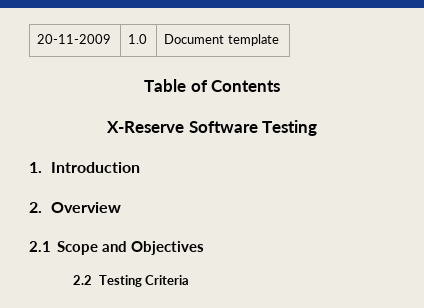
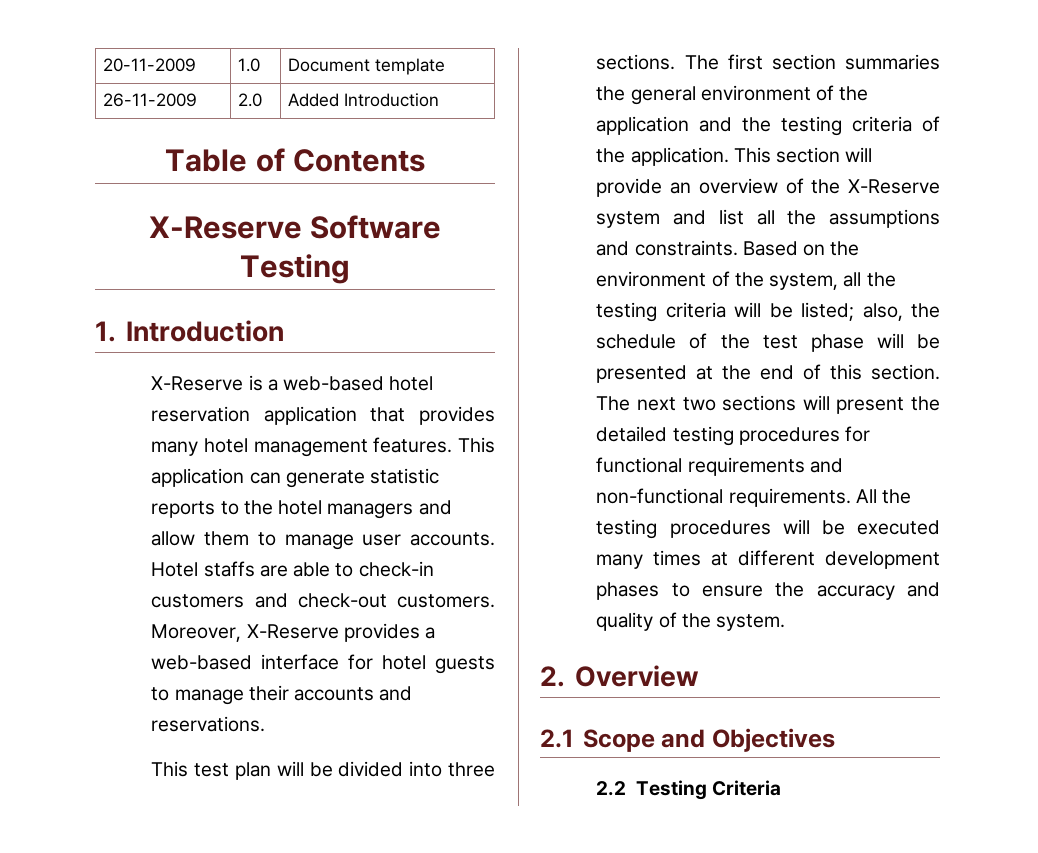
(279, 40) none -> [102,93,197,107] [237,93,262,107] [287,93,439,107] // 26-11-2009 | 2.0 | Added Introduction
(141, 167) none -> [151,375,434,391] [151,406,495,425] [151,437,495,457] [151,468,440,488] [151,500,452,519] [151,531,495,550] [151,561,434,577] [151,593,495,608] [151,623,436,642] [151,654,495,674] [151,685,413,705] [151,716,266,732] [151,761,495,780] [596,54,940,70] [596,85,869,105] [596,116,940,136] [596,147,873,166] [596,178,940,197] [596,209,940,228] [596,240,860,256] [596,271,896,290] [596,302,940,322] [596,333,940,352] [596,364,940,383] [596,395,940,414] [596,426,871,446] [596,457,843,476] [596,488,912,507] [596,519,940,539] [596,550,940,569] [596,582,940,600] [596,612,786,631] // X-Reserve is a web-based hotel reservation application that provides many hotel management features. This application can generate statistic reports to the hotel managers and allow them to manage user accounts. Hotel staffs are able to check-in customers and check-out customers. Moreover, X-Reserve provides a web-based interface for hotel guests to manage their accounts and reservations. // This test plan will be divided into three sections. The first section summaries the general environment of the application and the testing criteria of the application. This section will provide an overview of the X-Reserve system and list all the assumptions and constraints. Based on the environment of the system, all the testing criteria will be listed; also, the schedule of the test phase will be presented at the end of this section. The next two sections will present the detailed testing procedures for functional requirements and non-functional requirements. All the testing procedures will be executed many times at different development phases to ensure the accuracy and quality of the system.

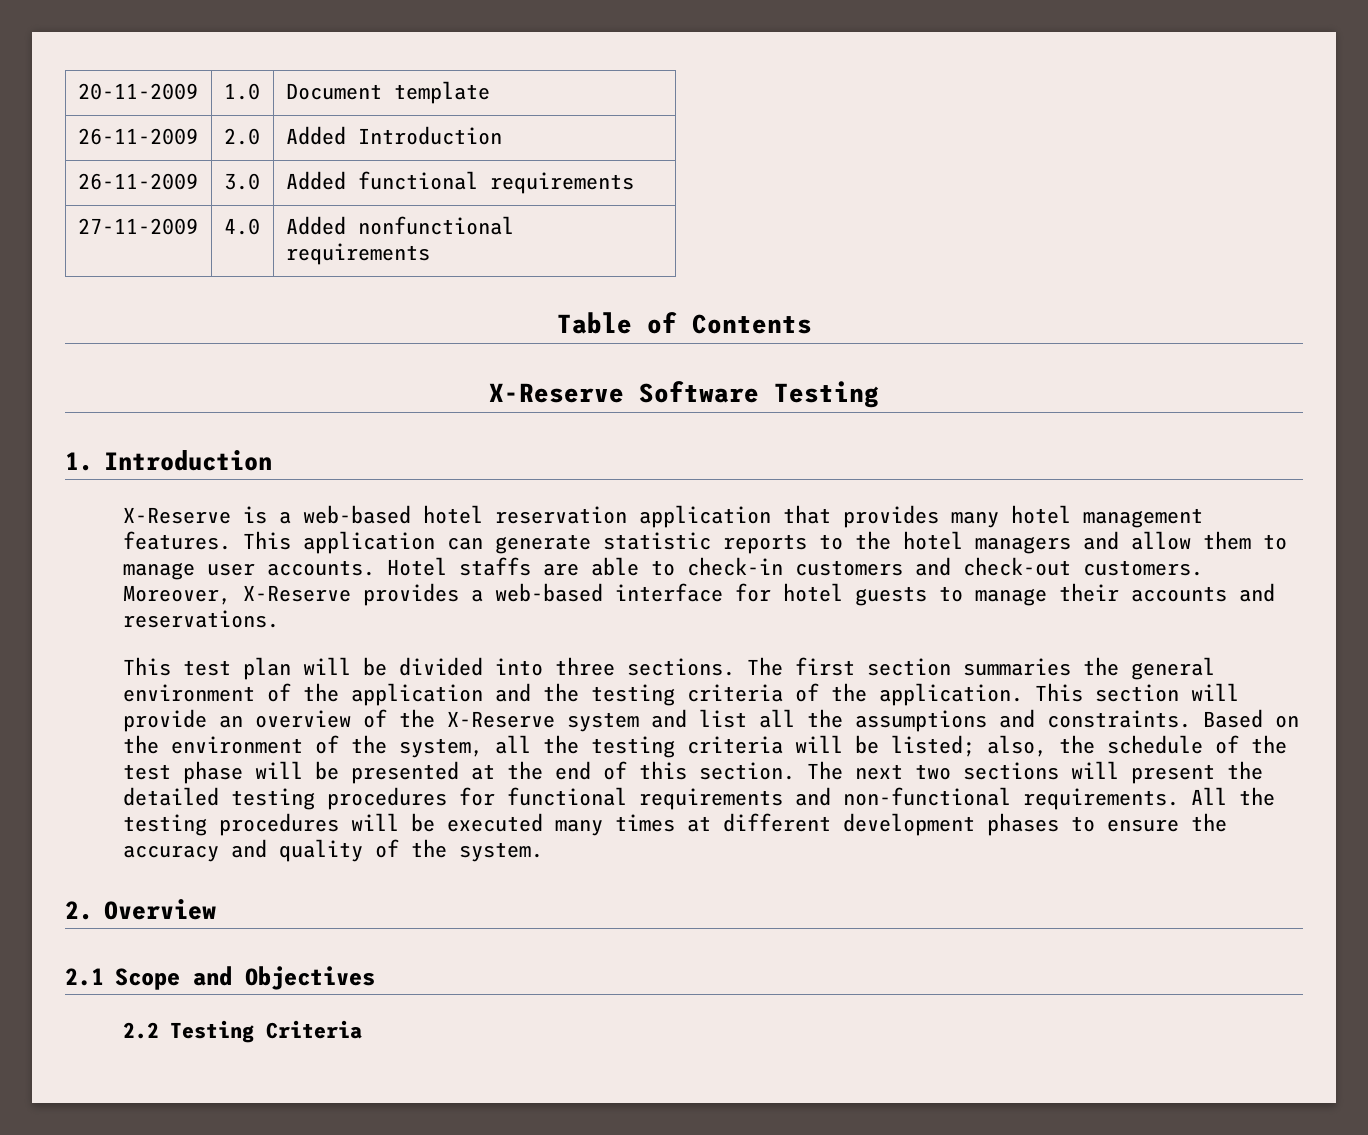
(439, 100) none -> [77,173,198,190] [223,173,260,190] [285,171,634,194] [77,218,198,235] [223,218,260,235] [285,216,514,235] [285,243,430,265] // 26-11-2009 | 3.0 | Added functional requirements // 27-11-2009 | 4.0 | Added nonfunctional requirements

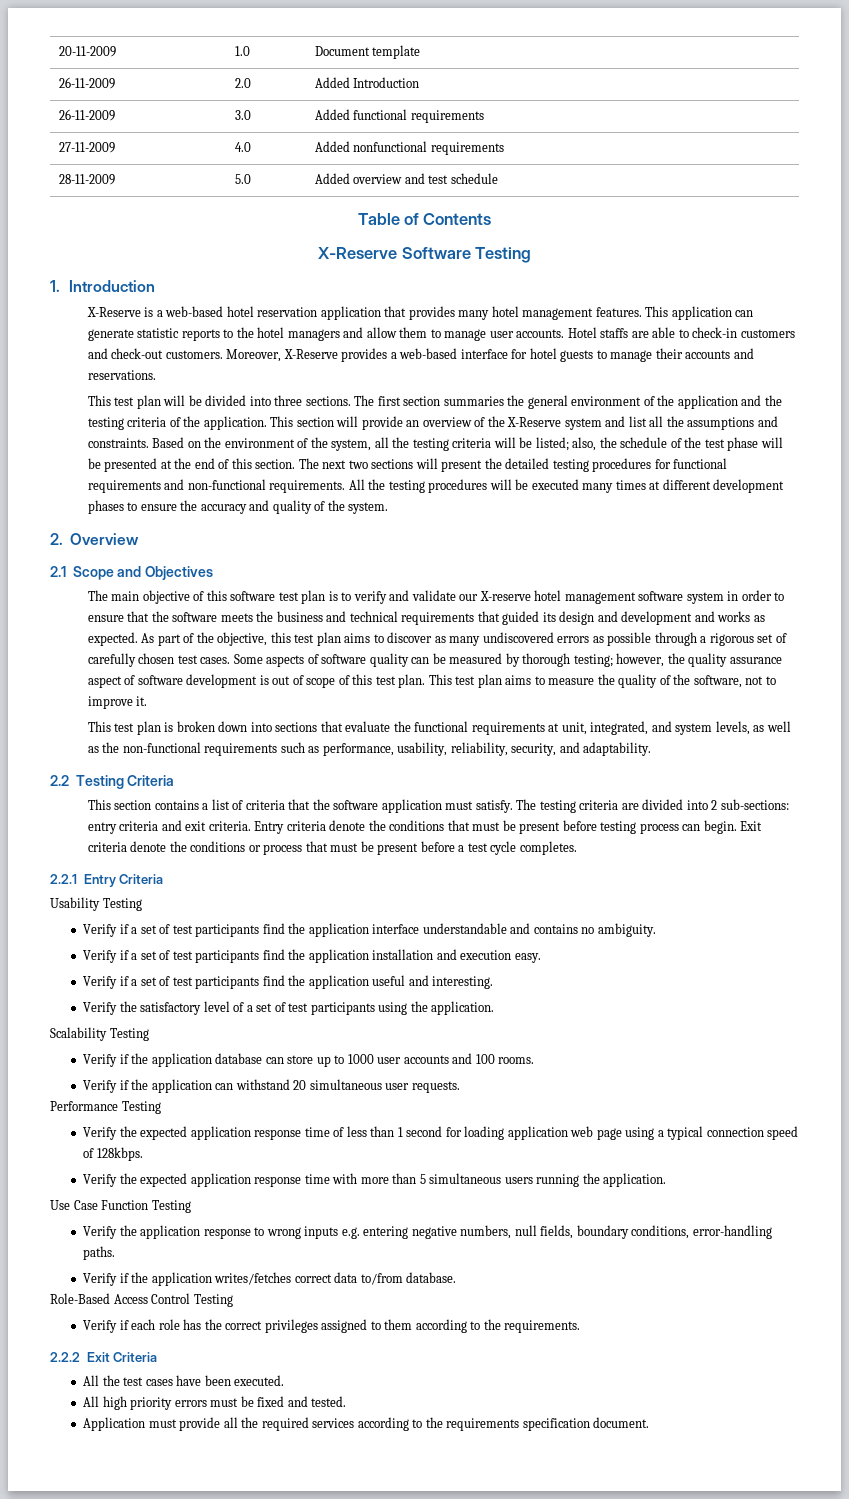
(430, 254) none -> [58,174,115,185] [234,174,251,184] [314,173,498,184] // 28-11-2009 | 5.0 | Added overview and test schedule
[122,1020,362,1043] 2.2 Testing Criteria -> [87,590,785,604] [87,611,765,625] [87,632,787,646] [87,653,782,667] [87,674,776,688] [87,696,148,709] [87,721,791,735] [87,742,652,756] [50,775,175,789] [87,799,789,813] [87,820,763,834] [87,841,577,855] [50,874,164,887] [50,897,142,911] [83,923,656,937] [83,949,541,963] [83,975,494,989] [83,1001,495,1015] [50,1027,149,1041] [83,1053,535,1067] [83,1079,460,1093] [50,1101,161,1114] [83,1126,799,1140] [83,1147,143,1161] [83,1173,667,1187] [50,1200,191,1213] [83,1225,772,1239] [83,1246,116,1260] [83,1272,457,1286] [50,1293,233,1307] [83,1319,581,1333] [50,1352,158,1362] [83,1375,285,1386] [83,1396,347,1410] [83,1417,650,1431] The main objective of this software test plan is to verify and validate our X-reserve hotel management software system in order to ensure that the software meets the business and technical requirements that guided its design and development and works as expected. As part of the objective, this test plan aims to discover as many undiscovered errors as possible through a rigorous set of carefully chosen test cases. Some aspects of software quality can be measured by thorough testing; however, the quality assurance aspect of software development is out of scope of this test plan. This test plan aims to measure the quality of the software, not to improve it. // This test plan is broken down into sections that evaluate the functional requirements at unit, integrated, and system levels, as well as the non-functional requirements such as performance, usability, reliability, security, and adaptability. // 2.2 Testing Criteria // This section contains a list of criteria that the software application must satisfy. The testing criteria are divided into 2 sub-sections: entry criteria and exit criteria. Entry criteria denote the conditions that must be present before testing process can begin. Exit criteria denote the conditions or process that must be present before a test cycle completes. // 2.2.1 Entry Criteria // Usability Testing // Verify if a set of test participants find the application interface understandable and contains no ambiguity. // Verify if a set of test participants find the application installation and execution easy. // Verify if a set of test participants find the application useful and interesting. // Verify the satisfactory level of a set of test participants using the application. // Scalability Testing // Verify if the application database can store up to 1000 user accounts and 100 rooms. // Verify if the application can withstand 20 simultaneous user requests. // Performance Testing // Verify the expected application response time of less than 1 second for loading application web page using a typical connection speed of 128kbps. // Verify the expected application response time with more than 5 simultaneous users running the application. // Use Case Function Testing // Verify the application response to wrong inputs e.g. entering negative numbers, null fields, boundary conditions, error-handling paths. // Verify if the application writes/fetches correct data to/from database. // Role-Based Access Control Testing // Verify if each role has the correct privileges assigned to them according to the requirements. // 2.2.2 Exit Criteria // All the test cases have been executed. // All high priority errors must be fixed and tested. // Application must provide all the required services according to the requirements specification document.

